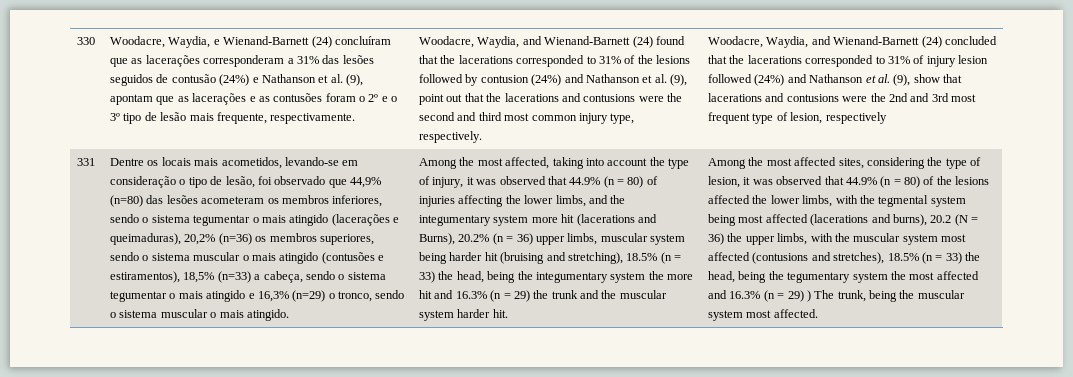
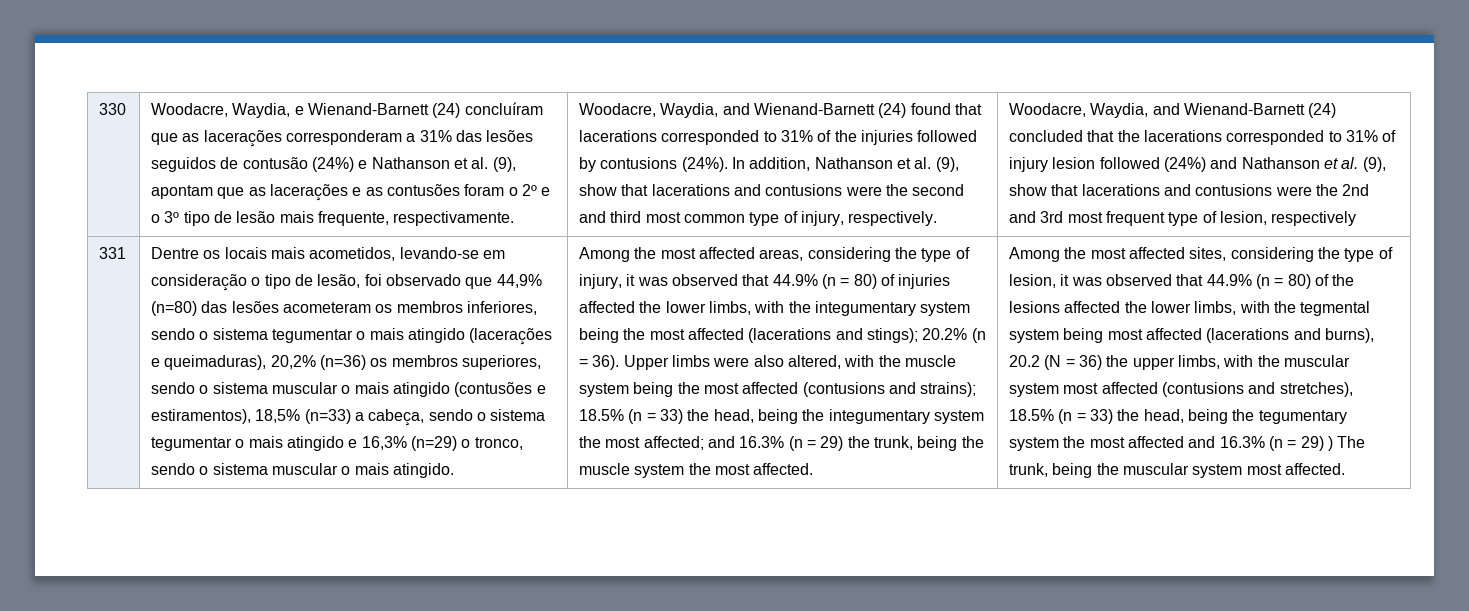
[440,55,456,64] the -> (982, 109) none
[656,55,691,64] lesions -> [860,130,913,145] injuries
[480,74,688,86] [419,93,502,105] contusion (24%) and Nathanson et al. (9), point out that the -> [600,157,959,172] [579,184,649,196] contusions (24%). In addition, Nathanson et al. (9), show that
[578,113,635,124] injury type, -> [749,211,844,226] type of injury,
[505,157,648,169] affected, taking into account -> [698,247,891,262] affected areas, considering
[458,195,626,207] [419,214,657,226] [419,233,456,245] affecting the lower limbs, and the integumentary system more hit (lacerations and Burns), -> [579,301,971,316] [579,328,918,343] affected the lower limbs, with the integumentary system being the most affected (lacerations and stings);
[516,233,686,245] [419,252,623,264] 36) upper limbs, muscular system being harder hit (bruising and stretching), -> [592,355,956,370] [579,382,977,397] 36). Upper limbs were also altered, with the muscle system being the most affected (contusions and strains);
[667,274,694,280] [419,290,433,299] more hit -> [605,436,704,450] most affected;
[551,290,667,299] [419,309,508,321] trunk and the muscular system harder hit. -> [873,436,984,451] [579,463,814,478] trunk, being the muscle system the most affected.

